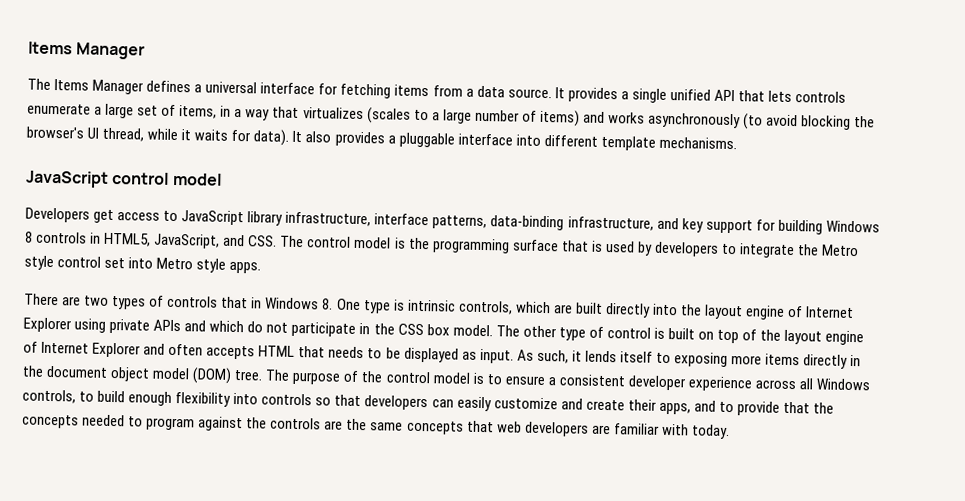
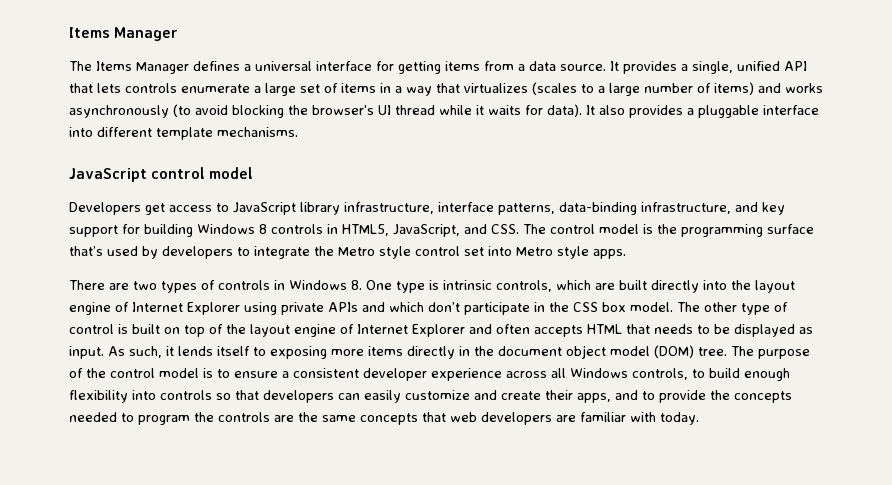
[340,83,392,99] fetching -> [398,61,441,74] getting
[631,88,667,103] single -> [692,61,733,74] single,
[179,105,218,119] items, -> [341,83,376,93] items
[102,127,145,142] thread, -> [395,105,435,115] thread
[560,240,603,252] that is -> [69,246,103,256] that’s
[221,296,249,309] that -> (270, 285) none
[247,321,289,333] do not -> [428,302,460,312] don’t
[782,401,810,414] that -> (706, 396) none
[198,416,244,432] against -> (190, 420) none

